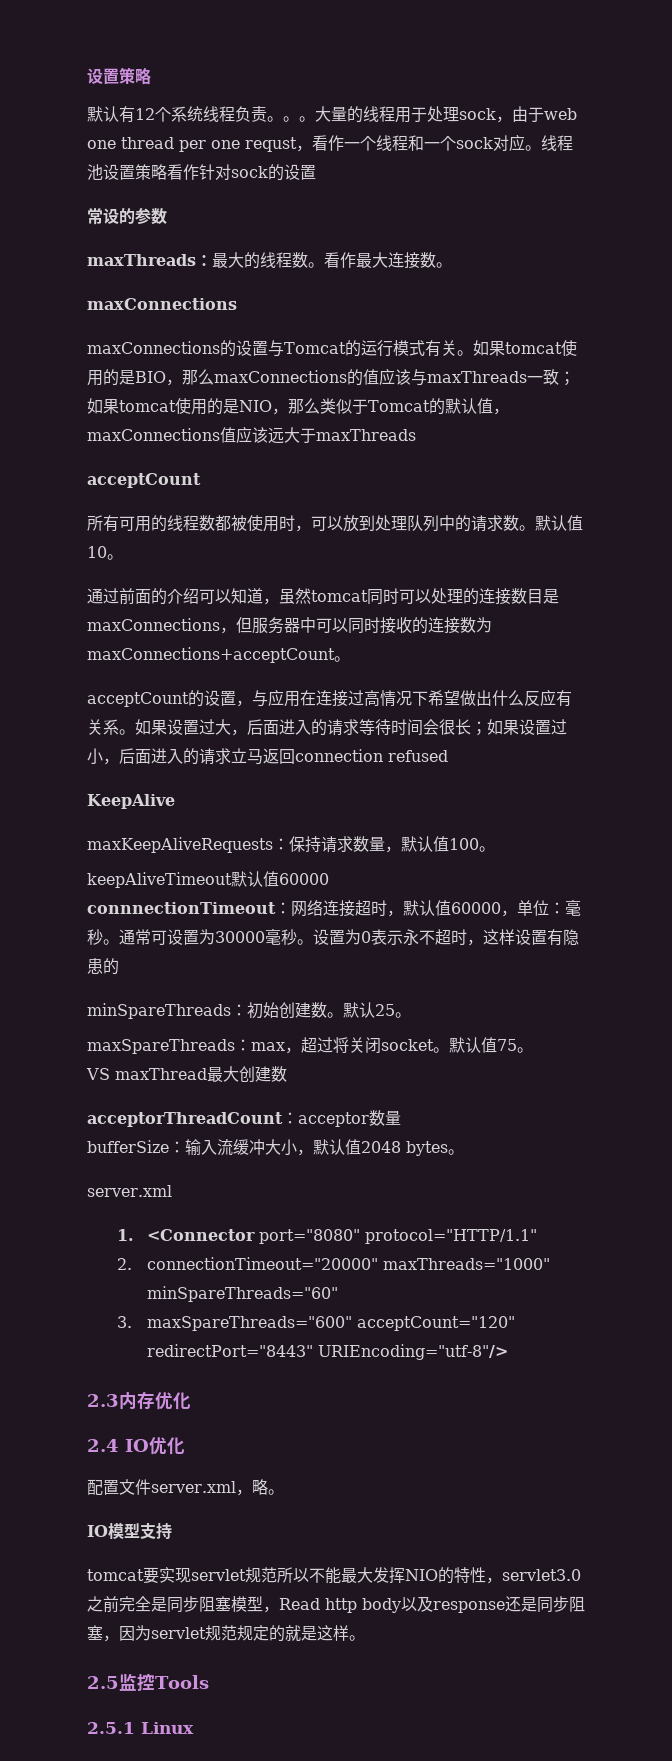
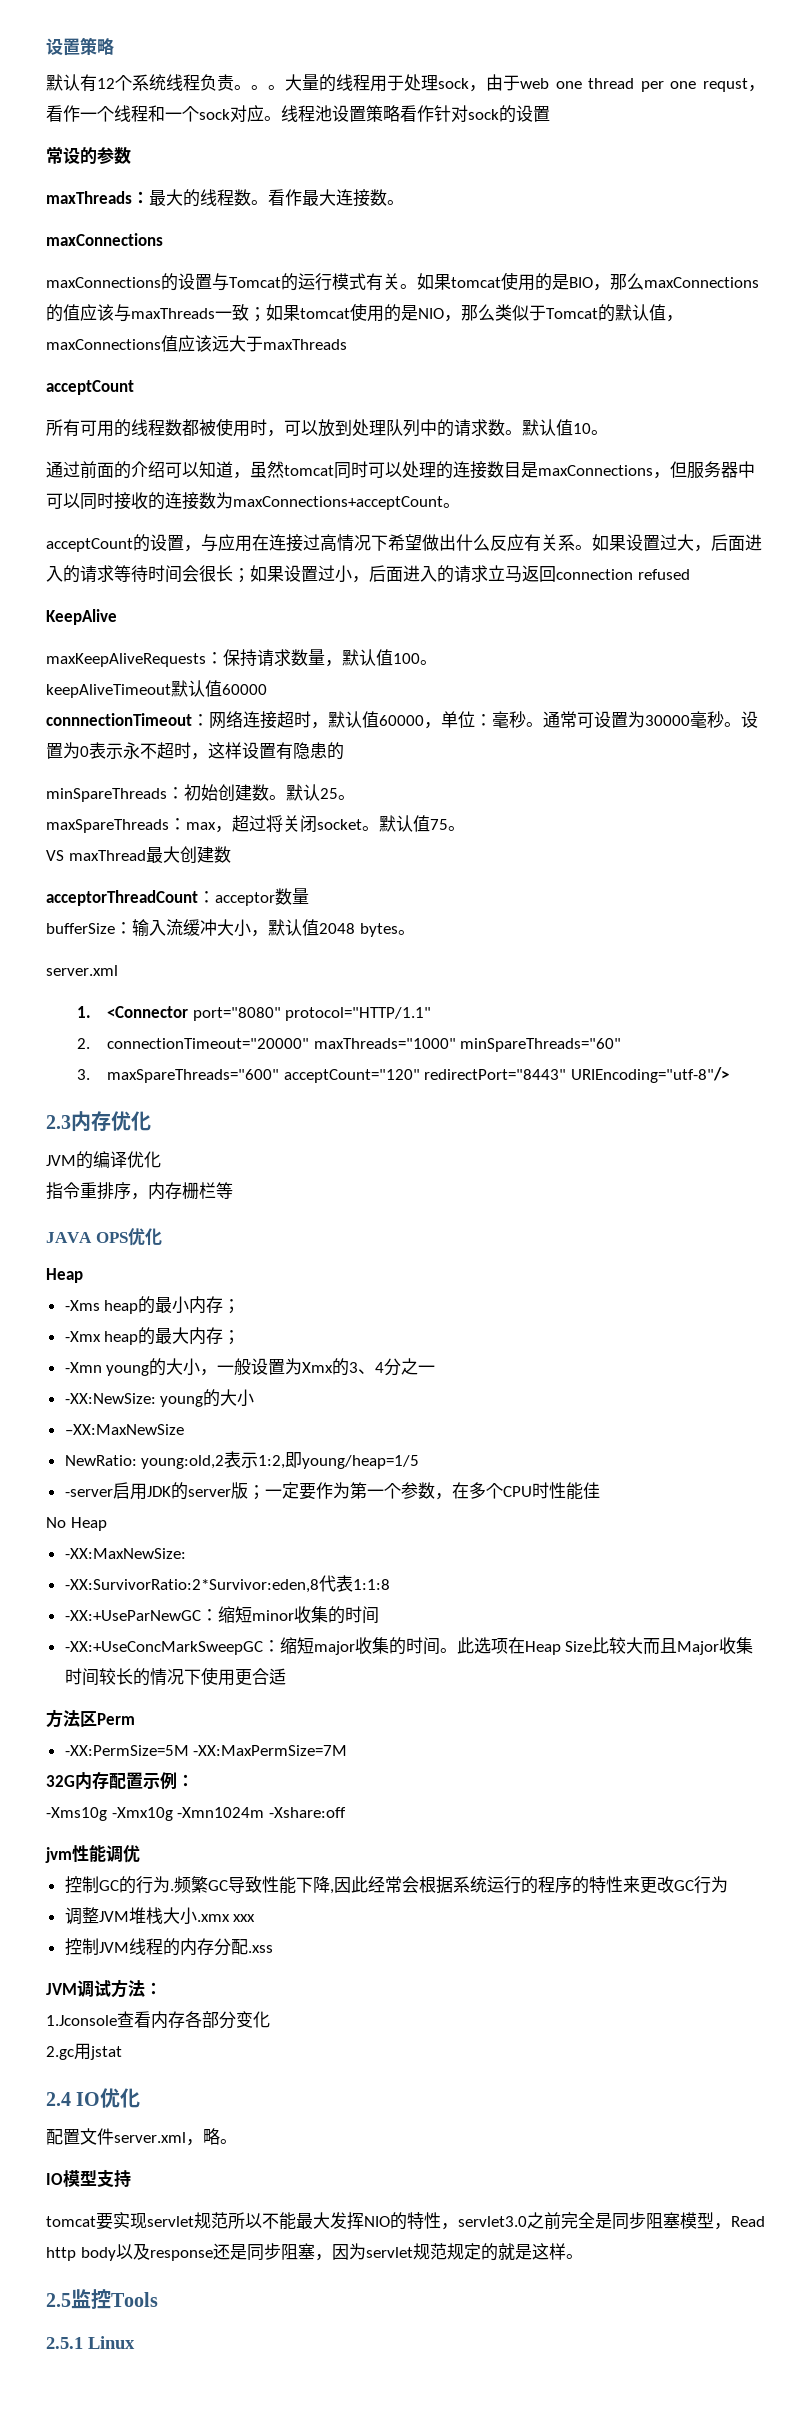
(191, 1401) none -> [46,1151,161,1169] [46,1182,233,1200] [46,1228,162,1246] [46,1268,83,1283] [64,1296,241,1314] [64,1327,241,1345] [64,1358,436,1376] [64,1389,255,1407] [64,1424,184,1435] [64,1451,420,1469] [64,1482,600,1500] [46,1517,107,1531] [64,1548,186,1559] [64,1575,390,1593] [64,1606,379,1624] [64,1637,754,1655] [64,1667,286,1686] [46,1709,135,1728] [64,1745,348,1756] [46,1771,194,1790] [46,1807,346,1821] [45,1844,140,1863] [64,1876,728,1894] [64,1907,256,1925] [64,1938,273,1956] [46,1979,162,1998] [46,2011,270,2029] [46,2043,122,2060] // JVM的编译优化 // 指令重排序，内存栅栏等 // JAVA OPS优化 // Heap // -Xms heap的最小内存； // -Xmx heap的最大内存； // -Xmn young的大小，一般设置为Xmx的3、4分之一 // -XX:NewSize: young的大小 // –XX:MaxNewSize // NewRatio: young:old,2表示1:2,即young/heap=1/5 // -server启用JDK的server版；一定要作为第一个参数，在多个CPU时性能佳 // No Heap // -XX:MaxNewSize: // -XX:SurvivorRatio:2*Survivor:eden,8代表1:1:8 // -XX:+UseParNewGC：缩短minor收集的时间 // -XX:+UseConcMarkSweepGC：缩短major收集的时间。此选项在Heap Size比较大而且Major收集时间较长的情况下使用更合适 // 方法区Perm // -XX:PermSize=5M -XX:MaxPermSize=7M // 32G内存配置示例： // -Xms10g -Xmx10g -Xmn1024m -Xshare:off // jvm性能调优 // 控制GC的行为.频繁GC导致性能下降,因此经常会根据系统运行的程序的特性来更改GC行为 // 调整JVM堆栈大小.xmx xxx // 控制JVM线程的内存分配.xss // JVM调试方法： // 1.Jconsole查看内存各部分变化 // 2.gc用jstat

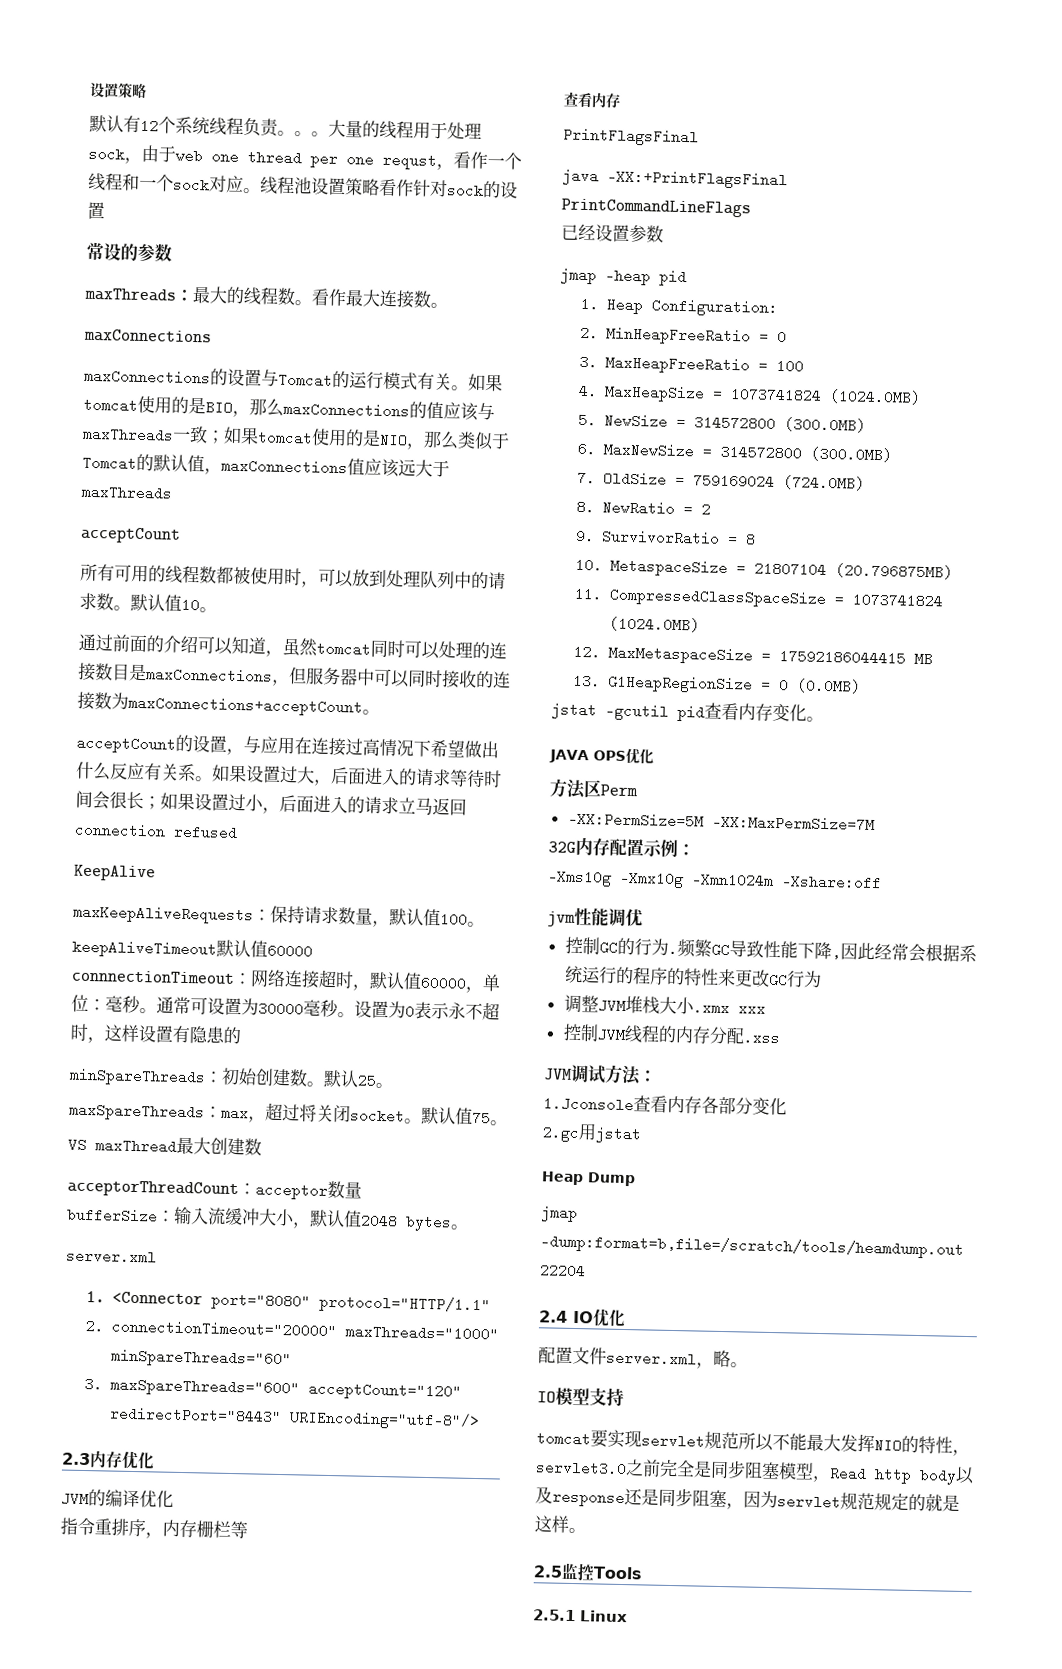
[46,1228,162,1246] [46,1268,83,1283] [64,1296,241,1314] [64,1327,241,1345] [64,1358,436,1376] [64,1389,255,1407] [64,1424,184,1435] [64,1451,420,1469] [64,1482,600,1500] [46,1517,107,1531] [64,1548,186,1559] [64,1575,390,1593] [64,1606,379,1624] [64,1637,754,1655] [64,1667,286,1686] JAVA OPS优化 // Heap // -Xms heap的最小内存； // -Xmx heap的最大内存； // -Xmn young的大小，一般设置为Xmx的3、4分之一 // -XX:NewSize: young的大小 // –XX:MaxNewSize // NewRatio: young:old,2表示1:2,即young/heap=1/5 // -server启用JDK的server版；一定要作为第一个参数，在多个CPU时性能佳 // No Heap // -XX:MaxNewSize: // -XX:SurvivorRatio:2*Survivor:eden,8代表1:1:8 // -XX:+UseParNewGC：缩短minor收集的时间 // -XX:+UseConcMarkSweepGC：缩短major收集的时间。此选项在Heap Size比较大而且Major收集时间较长的情况下使用更合适 -> [563,91,621,109] [563,127,699,147] [562,168,788,190] [561,198,751,218] [561,223,664,243] [560,267,687,287] [579,296,779,317] [579,325,788,346] [578,354,805,375] [577,383,922,405] [577,412,867,433] [576,441,893,463] [576,470,866,491] [575,499,712,517] [574,528,757,547] [574,557,954,580] [573,586,944,609] [609,616,701,633] [572,644,934,667] [572,673,862,694] [551,702,824,722] [549,747,654,765] 查看内存 // PrintFlagsFinal // java -XX:+PrintFlagsFinal // PrintCommandLineFlags // 已经设置参数 // jmap –heap pid // 1. Heap Configuration: // 2. MinHeapFreeRatio = 0 // 3. MaxHeapFreeRatio = 100 // 4. MaxHeapSize = 1073741824 (1024.0MB) // 5. NewSize = 314572800 (300.0MB) // 6. MaxNewSize = 314572800 (300.0MB) // 7. OldSize = 759169024 (724.0MB) // 8. NewRatio = 2 // 9. SurvivorRatio = 8 // 10. MetaspaceSize = 21807104 (20.796875MB) // 11. CompressedClassSpaceSize = 1073741824 (1024.0MB) // 12. MaxMetaspaceSize = 17592186044415 MB // 13. G1HeapRegionSize = 0 (0.0MB) // jstat –gcutil pid查看内存变化。 // JAVA OPS优化
(122, 2053) none -> [541,1171,636,1187] [541,1205,578,1223] [540,1234,964,1259] [539,1263,586,1279] // Heap Dump // jmap -dump:format=b,file=/scratch/tools/heamdump.out 22204

